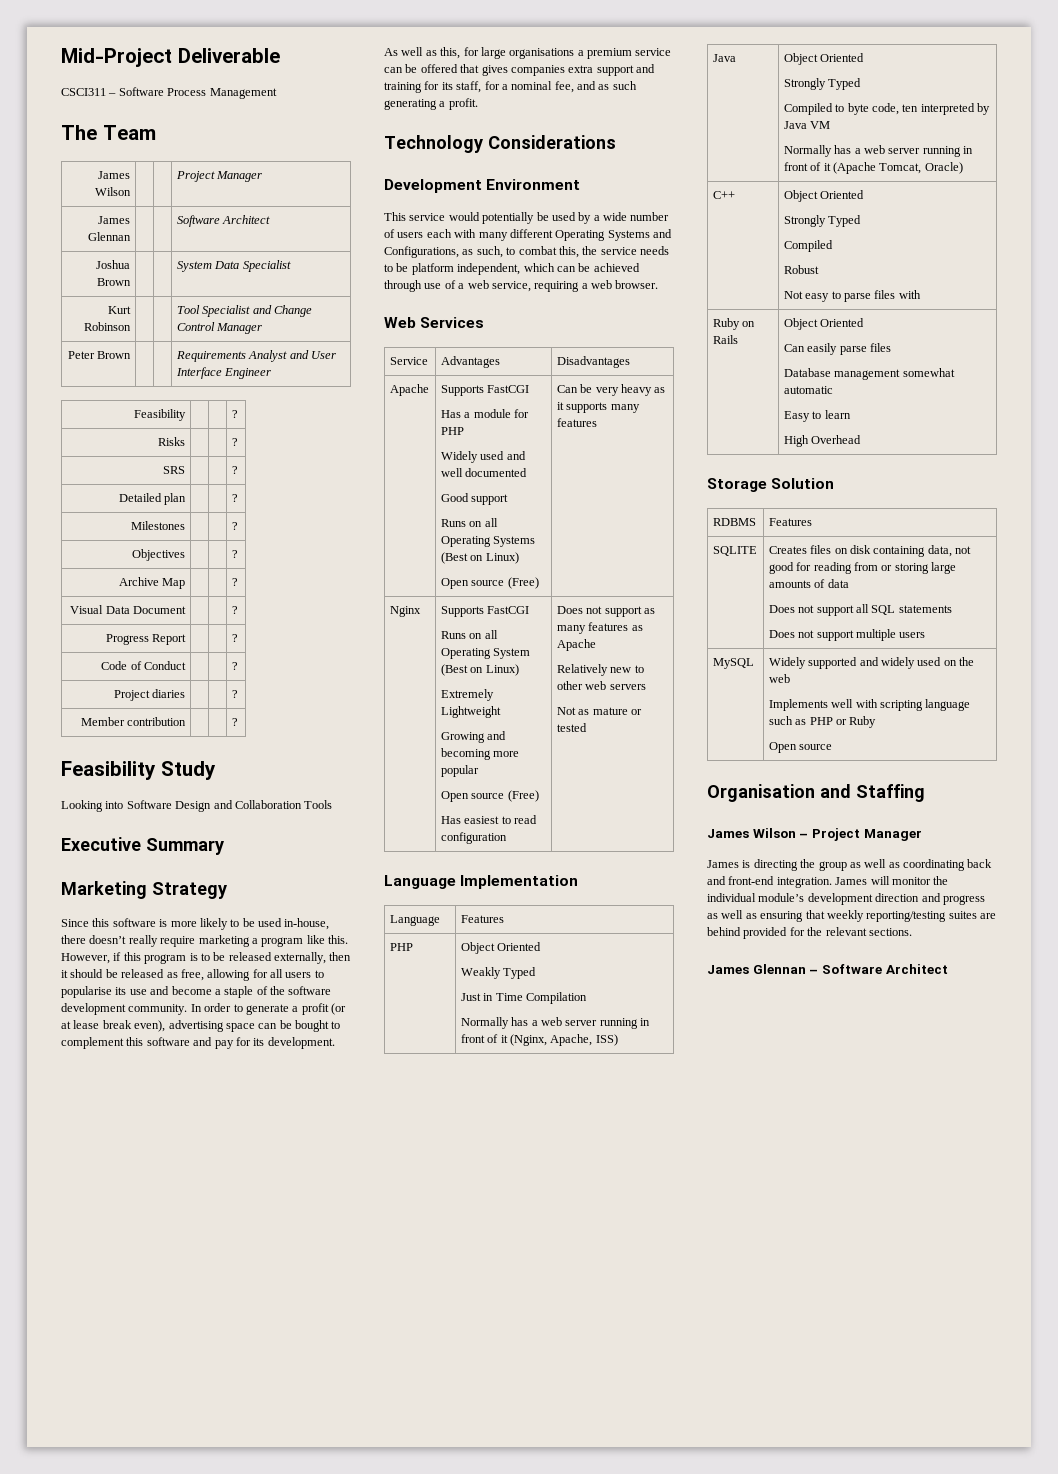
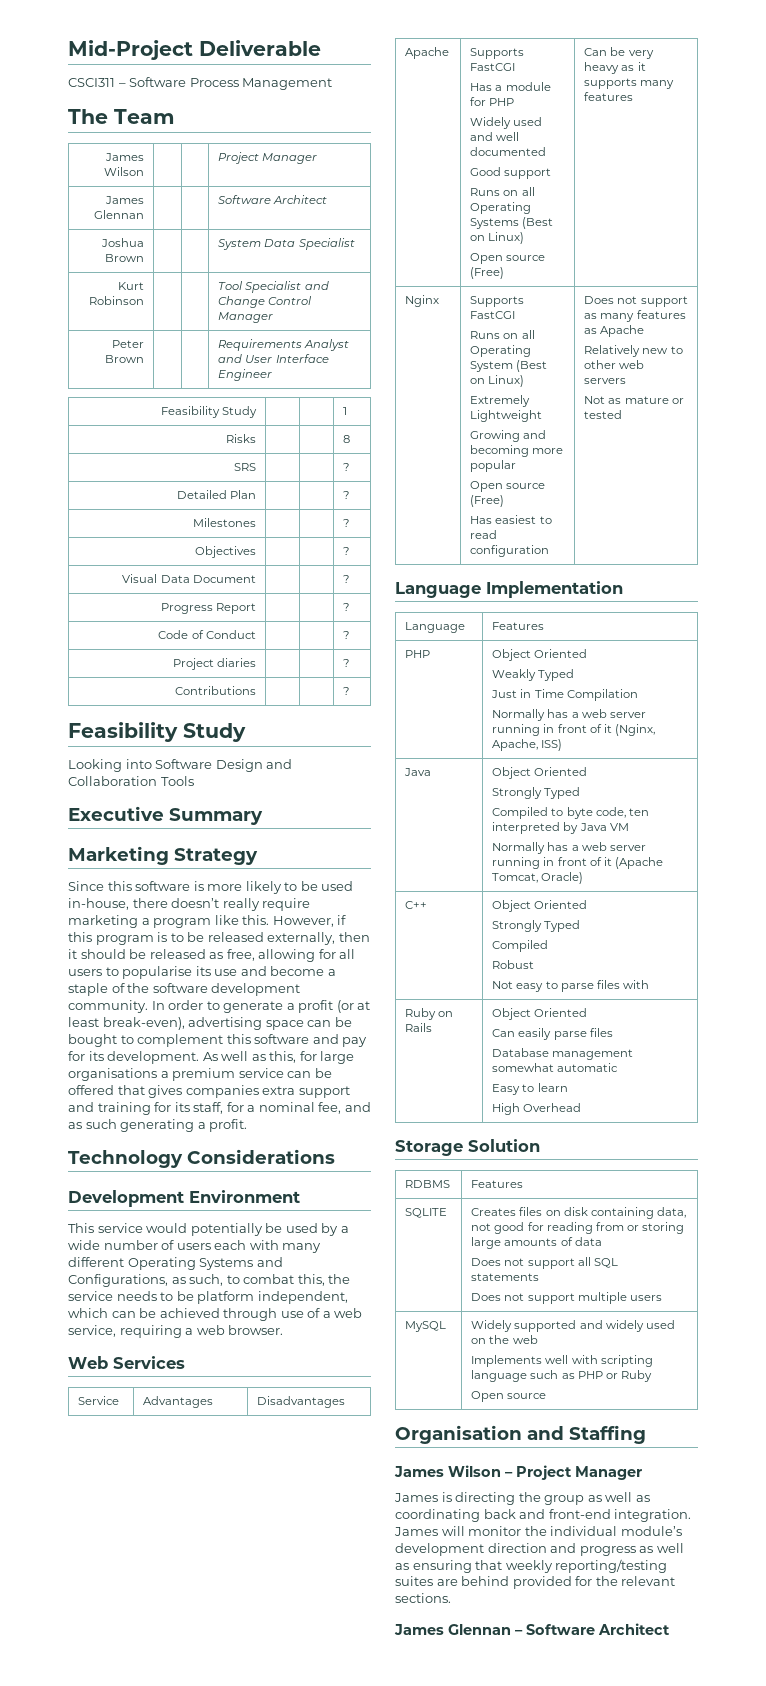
[231,410,238,418] | | | ? -> [221,406,257,418] [343,407,348,415] Study | | | 1
[231,438,238,446] ? -> [343,435,351,443] 8
[164,493,187,505] plan -> [229,490,256,499] Plan
[118,577,186,589] [231,578,238,586] // Archive Map | | | ? -> (351, 551) none
[80,717,187,726] Member contribution -> [174,686,256,695] Contributions
[73,1020,166,1032] lease break even), -> [68,1017,185,1030] least break-even),

